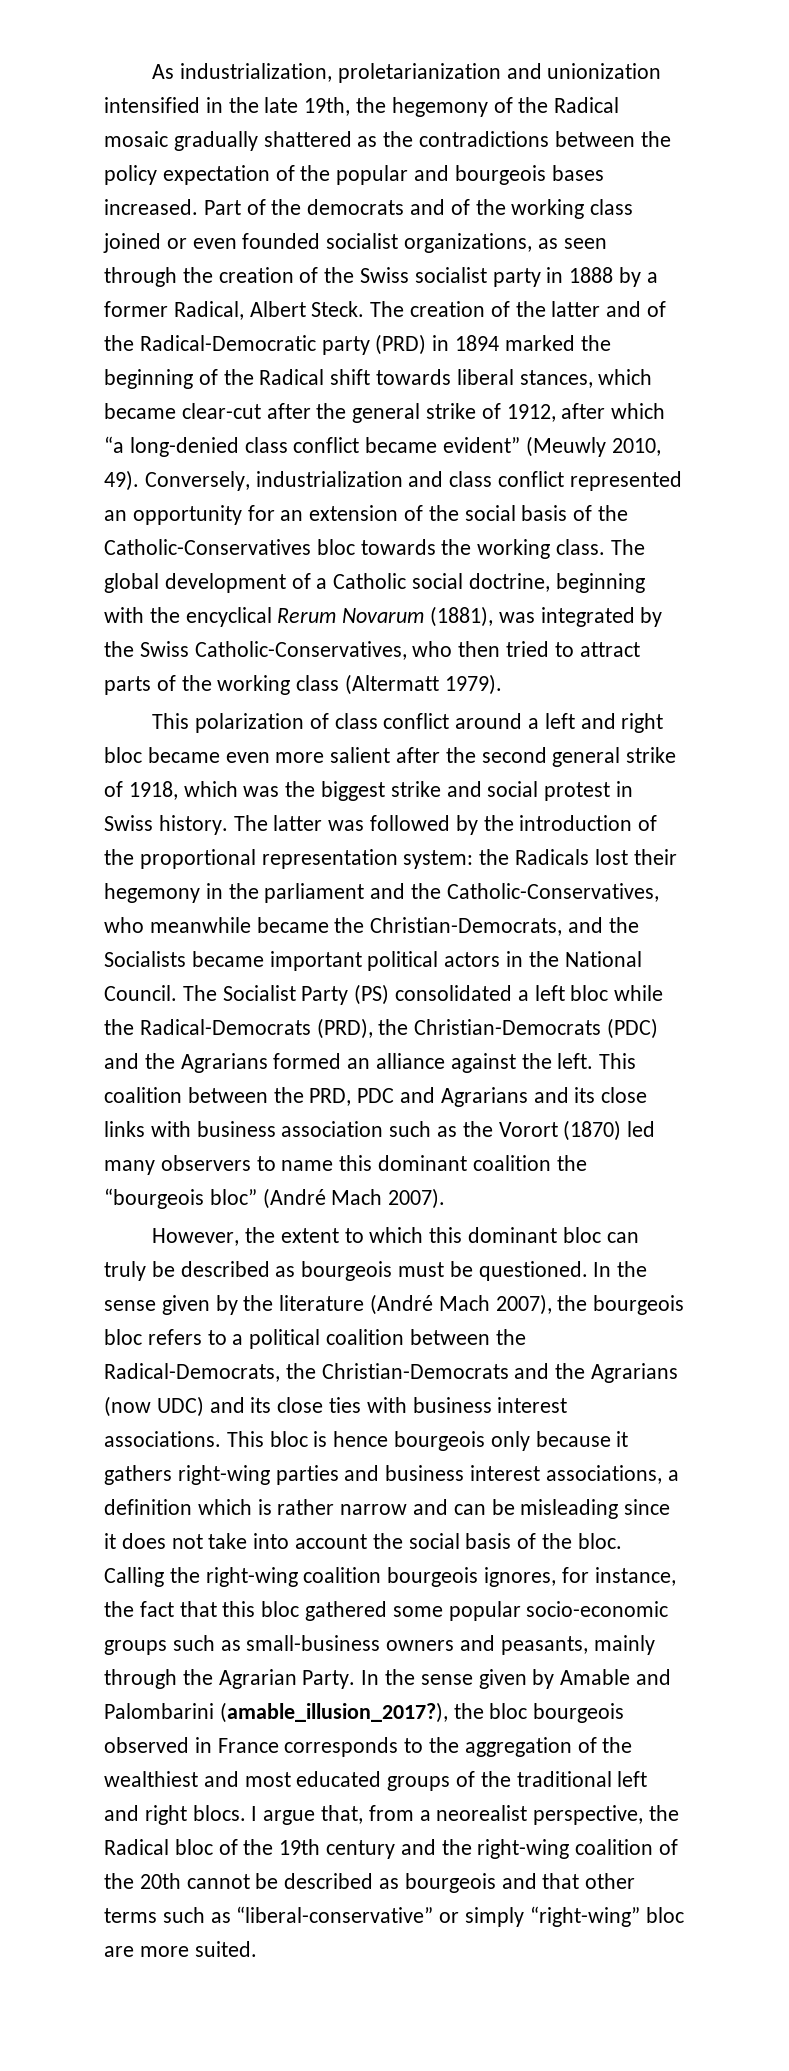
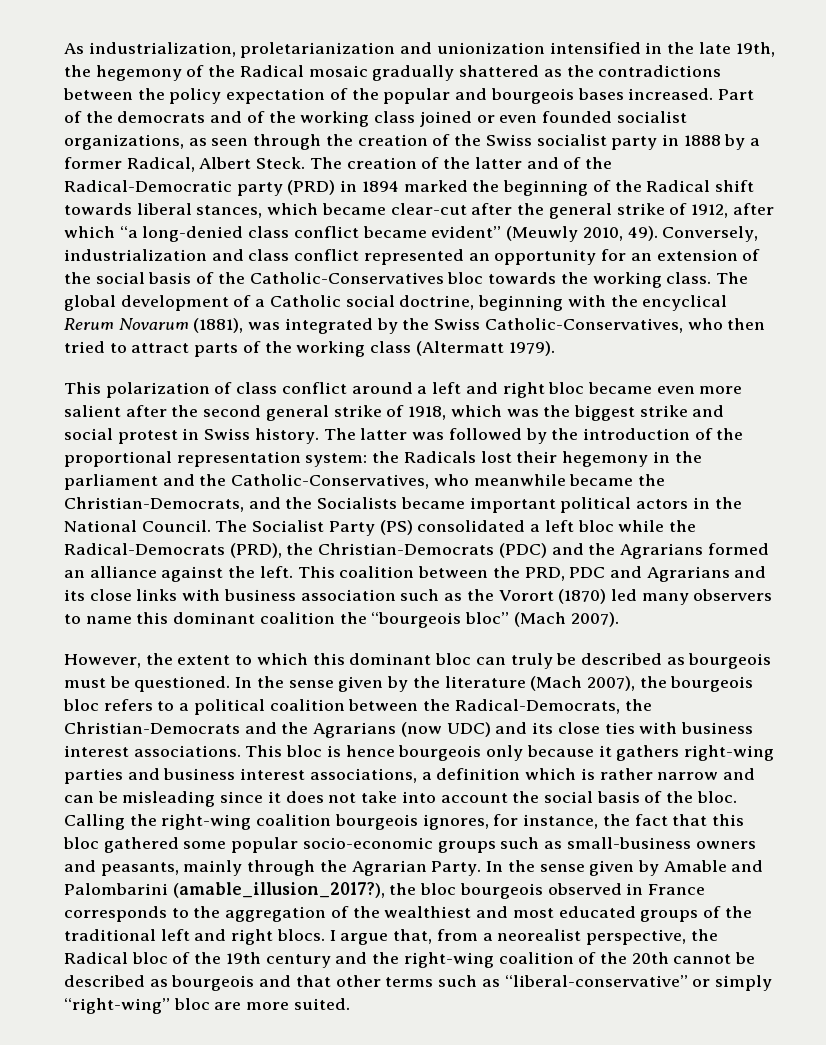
[262,1188,383,1209] (André Mach -> [513,612,566,627] (Mach
[370,1294,490,1315] (André Mach -> [530,676,583,691] (Mach

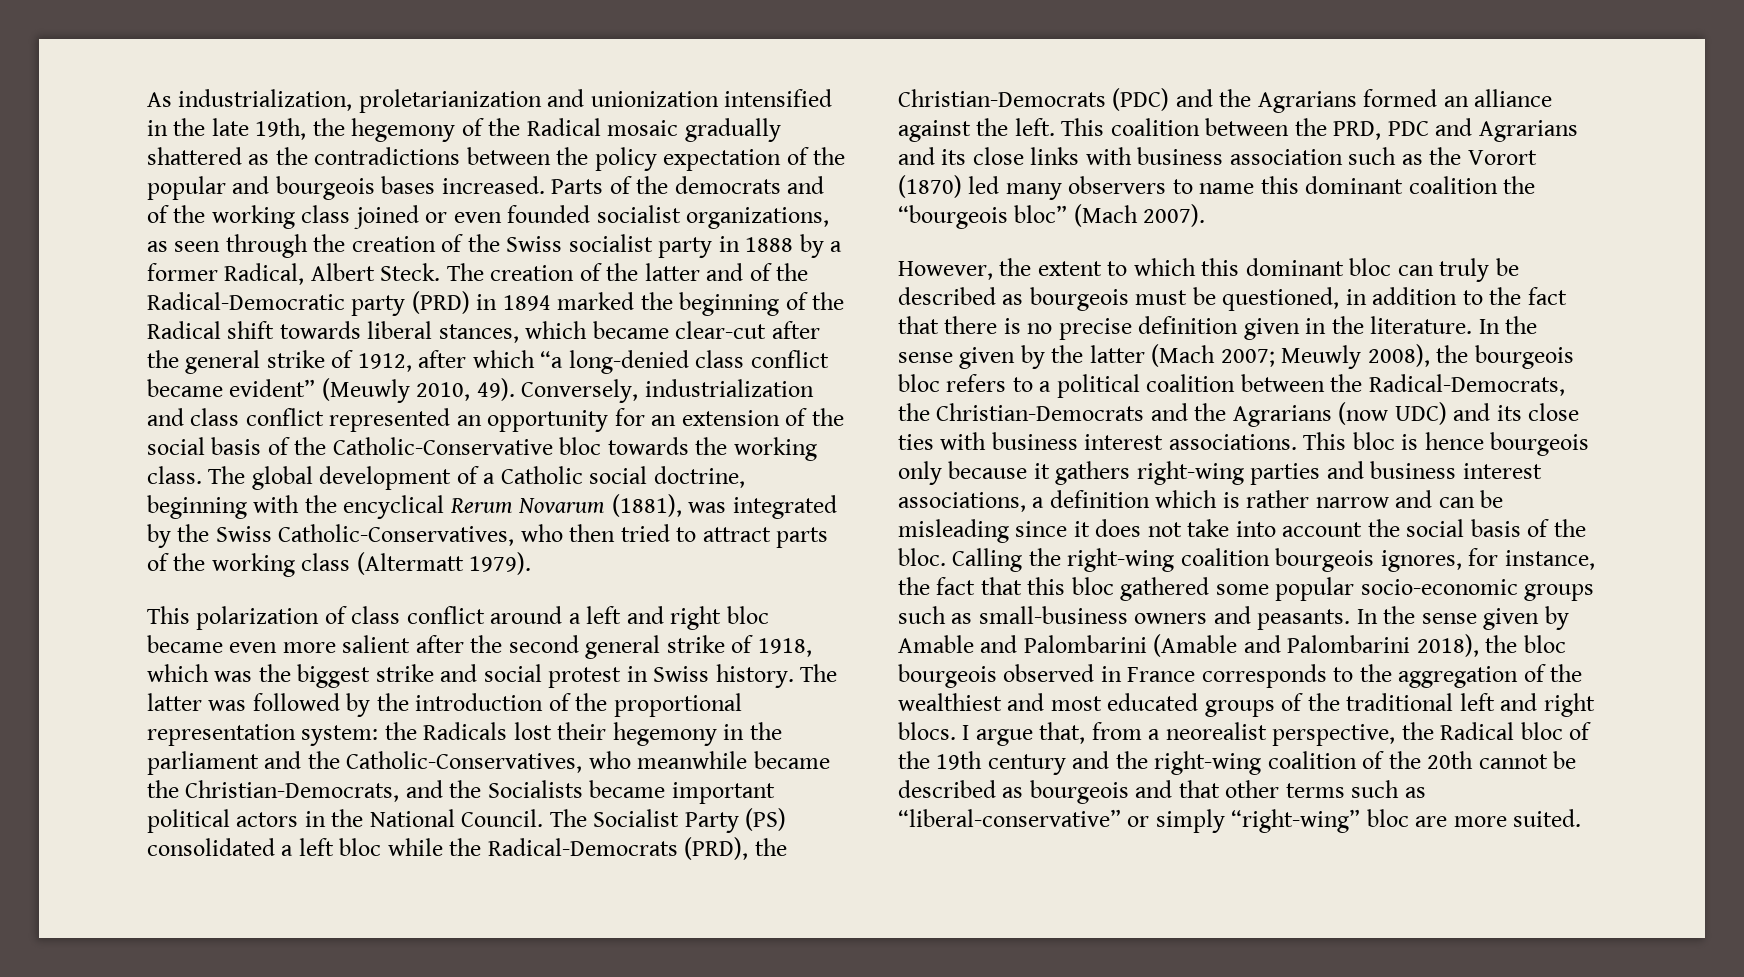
[717,89,754,100] Part -> [551,179,604,194] Parts
[249,272,444,284] Catholic-Conservatives -> [332,437,553,455] Catholic-Conservative
[134,676,231,692] questioned. -> [1222,287,1567,311] [898,316,1473,340] questioned, in addition to the fact that there is no precise definition given in the literature.
[444,676,635,691] literature (Mach 2007), -> [1089,344,1430,369] latter (Mach 2007; Meuwly 2008),
[100,860,482,876] peasants, mainly through the Agrarian Party. -> [1257,609,1351,630] peasants.
[172,882,385,898] (amable_illusion_2017?), -> [1153,634,1479,657] (Amable and Palombarini 2018),

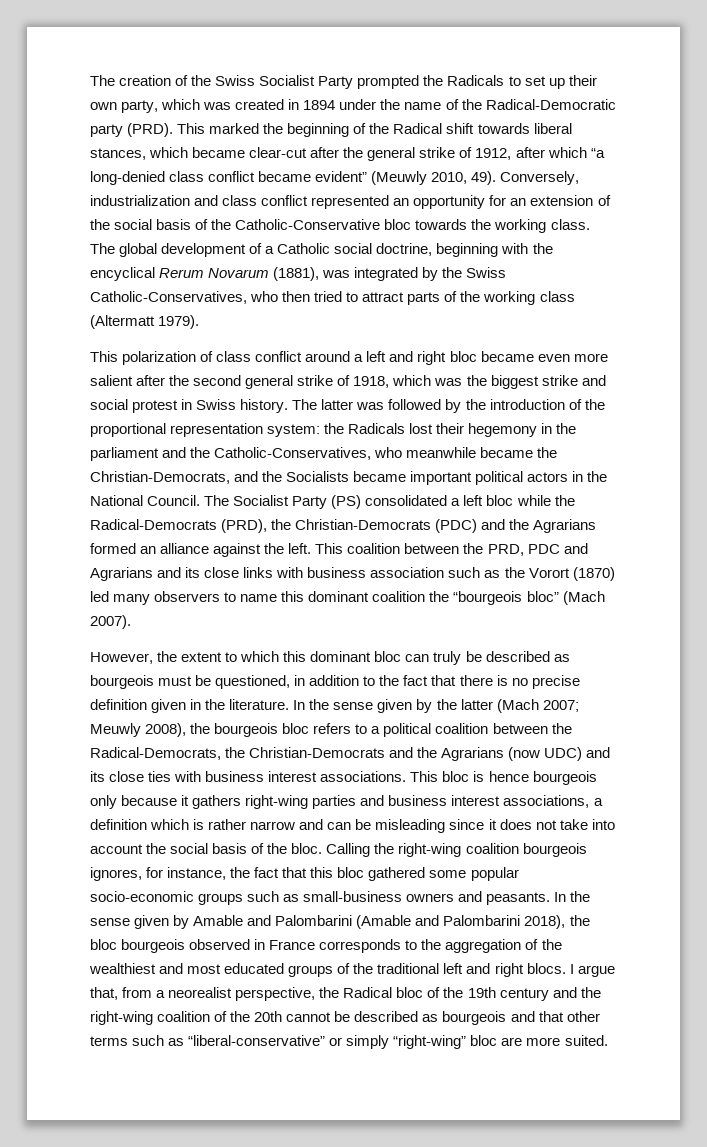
[147,89,833,113] [147,118,781,142] [147,147,846,171] [147,176,825,200] [147,205,830,229] [147,234,843,258] [147,263,744,285] As industrialization, proletarianization and unionization intensified in the late 19th, the hegemony of the Radical mosaic gradually shattered as the contradictions between the policy expectation of the popular and bourgeois bases increased. Parts of the democrats and of the working class joined or even founded socialist organizations, as seen through the creation of the Swiss socialist party in 1888 by a former Radical, Albert Steck. The creation of the latter and -> [90,75,597,89] [90,99,442,113] The creation of the Swiss Socialist Party prompted the Radicals to set up their own party, which was created in 1894 under the name
[411,291,551,314] (PRD) in 1894 -> [127,123,206,137] (PRD). This

